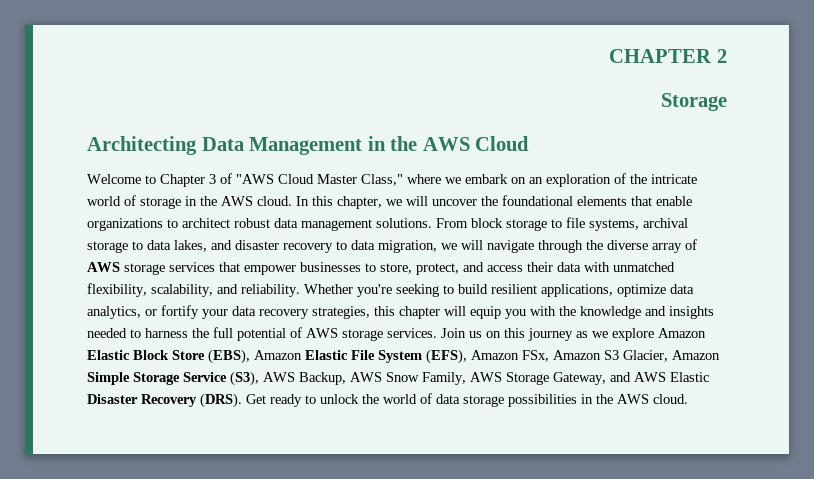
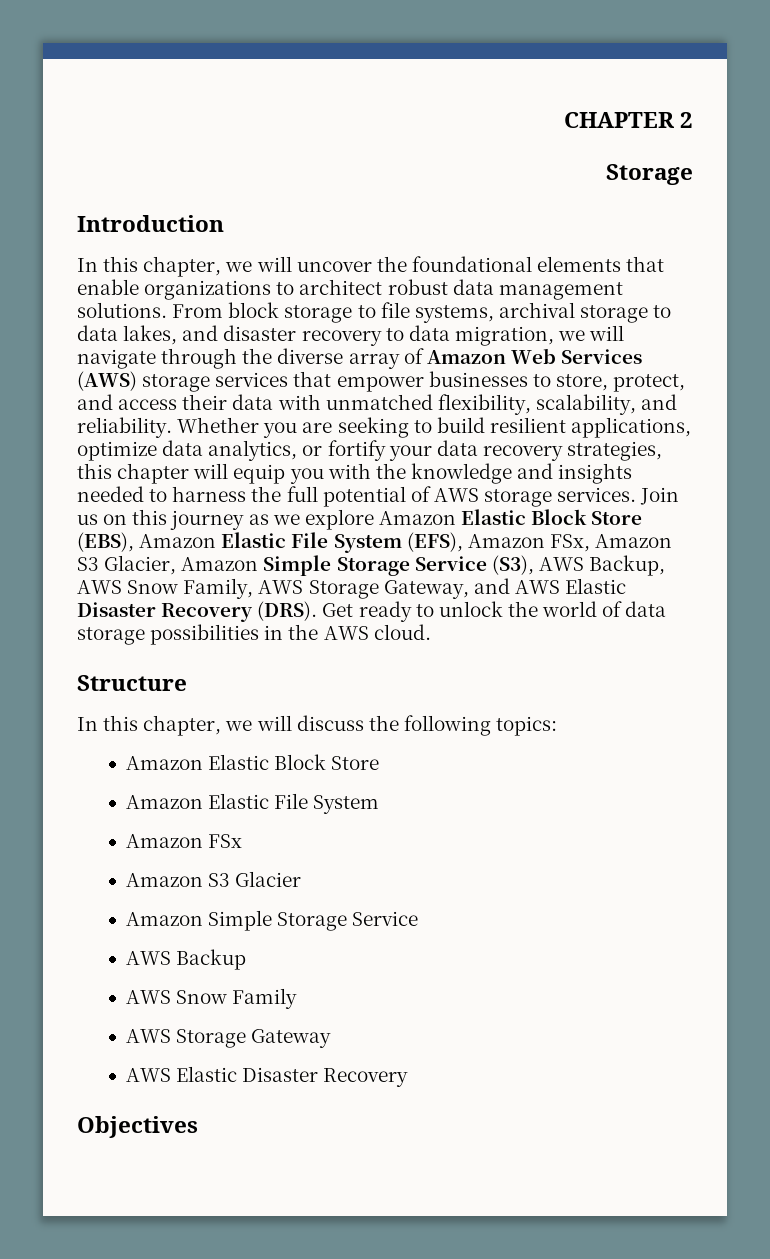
[87,136,530,155] [87,173,697,187] [87,195,292,209] Architecting Data Management in the AWS Cloud // Welcome to Chapter 3 of "AWS Cloud Master Class," where we embark on an exploration of the intricate world of storage in the AWS cloud. -> [77,215,224,232] Introduction //
[87,262,120,272] AWS -> [426,348,643,364] [77,371,137,391] Amazon Web Services (AWS)
[357,284,392,297] you're -> [263,422,333,438] you are
(688, 399) none -> [77,675,187,691] [77,715,558,736] [125,754,380,770] [125,793,380,814] [125,834,242,848] [125,871,302,887] [125,910,419,931] [125,949,246,970] [125,988,298,1009] [125,1029,332,1048] [125,1066,409,1087] [77,1116,198,1138] // Structure // In this chapter, we will discuss the following topics: // Amazon Elastic Block Store // Amazon Elastic File System // Amazon FSx // Amazon S3 Glacier // Amazon Simple Storage Service // AWS Backup // AWS Snow Family // AWS Storage Gateway // AWS Elastic Disaster Recovery // Objectives

